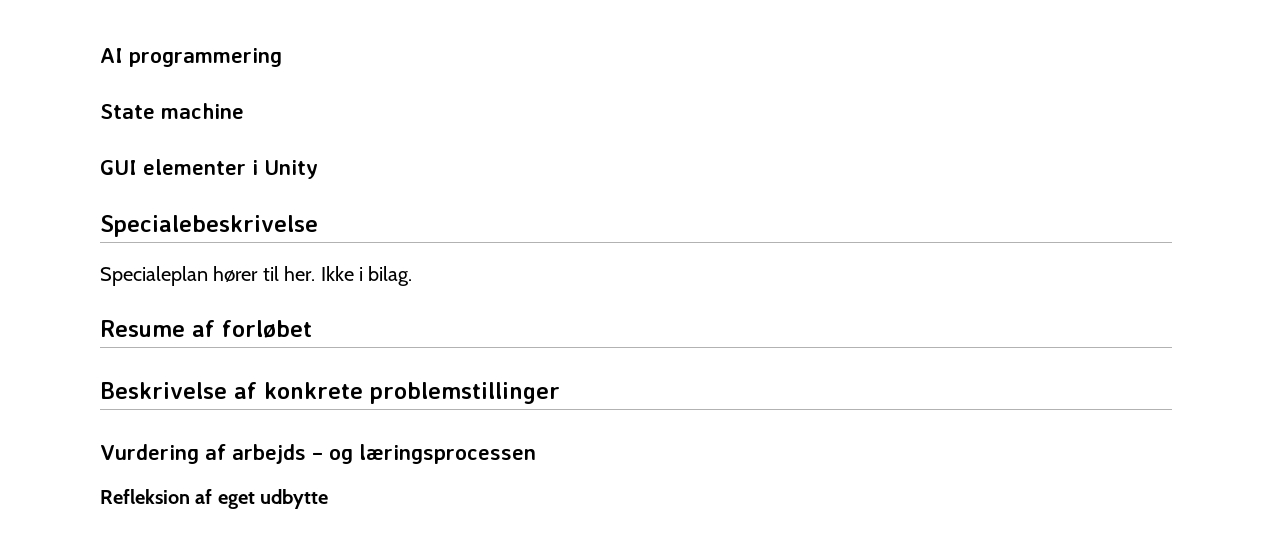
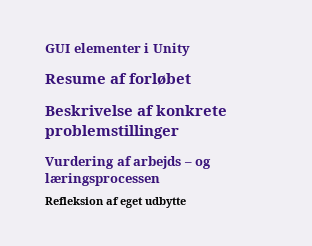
[100,48,282,67] [100,103,244,119] AI programmering // State machine // -> (45, 48) none
[100,215,318,237] [100,266,413,286] // Specialebeskrivelse // Specialeplan hører til her. Ikke i bilag. -> (190, 49) none

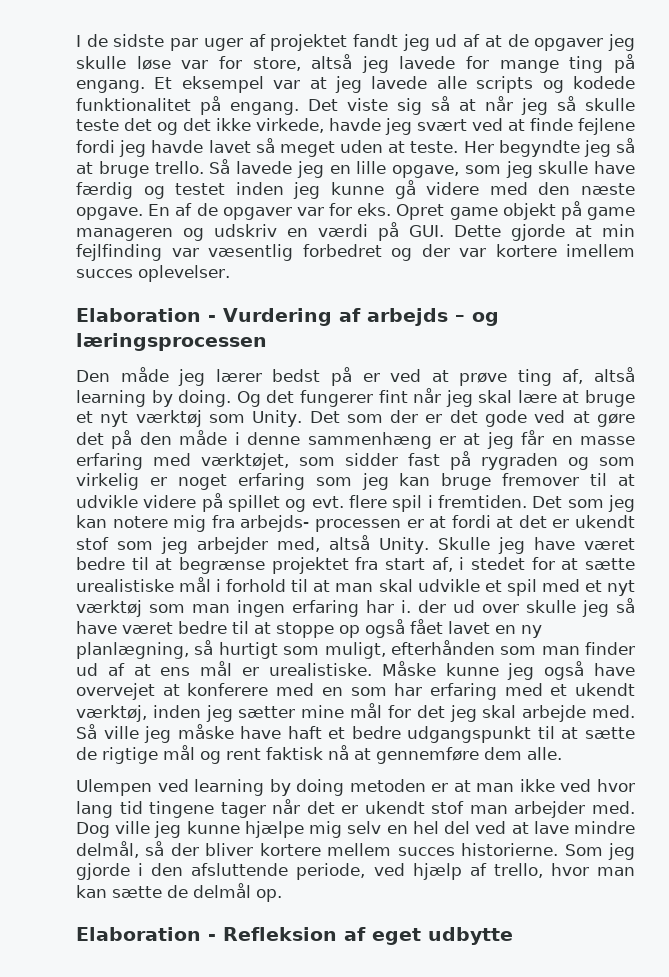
[45,43,190,56] [45,73,192,85] [45,105,228,116] [45,125,179,139] GUI elementer i Unity // Resume af forløbet // Beskrivelse af konkrete problemstillinger // -> [76,34,635,51] [76,54,635,73] [76,76,635,93] [76,96,635,115] [76,118,635,135] [76,138,636,157] [76,159,635,178] [76,180,636,199] [76,201,636,220] [76,222,635,241] [76,244,635,261] [76,265,230,282] [76,308,216,322] I de sidste par uger af projektet fandt jeg ud af at de opgaver jeg skulle løse var for store, altså jeg lavede for mange ting på engang. Et eksempel var at jeg lavede alle scripts og kodede funktionalitet på engang. Det viste sig så at når jeg så skulle teste det og det ikke virkede, havde jeg svært ved at finde fejlene fordi jeg havde lavet så meget uden at teste. Her begyndte jeg så at bruge trello. Så lavede jeg en lille opgave, som jeg skulle have færdig og testet inden jeg kunne gå videre med den næste opgave. En af de opgaver var for eks. Opret game objekt på game manageren og udskriv en værdi på GUI. Dette gjorde at min fejlfinding var væsentlig forbedret og der var kortere imellem succes oplevelser. // Elaboration -
(160, 179) none -> [76,367,635,386] [76,388,635,407] [76,410,635,427] [76,430,636,449] [76,451,635,470] [76,473,635,490] [76,493,635,512] [76,515,635,532] [76,535,635,554] [76,557,636,574] [76,577,636,596] [76,598,635,617] [76,619,542,638] [76,640,635,659] [76,661,635,680] [76,683,635,700] [76,703,635,722] [76,724,635,743] [76,745,562,764] [76,779,635,796] [76,799,635,818] [76,821,635,838] [76,841,636,860] [76,863,636,880] [76,883,282,902] [76,927,216,941] Den måde jeg lærer bedst på er ved at prøve ting af, altså learning by doing. Og det fungerer fint når jeg skal lære at bruge et nyt værktøj som Unity. Det som der er det gode ved at gøre det på den måde i denne sammenhæng er at jeg får en masse erfaring med værktøjet, som sidder fast på rygraden og som virkelig er noget erfaring som jeg kan bruge fremover til at udvikle videre på spillet og evt. flere spil i fremtiden. Det som jeg kan notere mig fra arbejds- processen er at fordi at det er ukendt stof som jeg arbejder med, altså Unity. Skulle jeg have været bedre til at begrænse projektet fra start af, i stedet for at sætte urealistiske mål i forhold til at man skal udvikle et spil med et nyt værktøj som man ingen erfaring har i. der ud over skulle jeg så have været bedre til at stoppe op også fået lavet en ny planlægning, så hurtigt som muligt, efterhånden som man finder ud af at ens mål er urealistiske. Måske kunne jeg også have overvejet at konferere med en som har erfaring med et ukendt værktøj, inden jeg sætter mine mål for det jeg skal arbejde med. Så ville jeg måske have haft et bedre udgangspunkt til at sætte de rigtige mål og rent faktisk nå at gennemføre dem alle. // Ulempen ved learning by doing metoden er at man ikke ved hvor lang tid tingene tager når det er ukendt stof man arbejder med. Dog ville jeg kunne hjælpe mig selv en hel del ved at lave mindre delmål, så der bliver kortere mellem succes historierne. Som jeg gjorde i den afsluttende periode, ved hjælp af trello, hvor man kan sætte de delmål op. // Elaboration -

